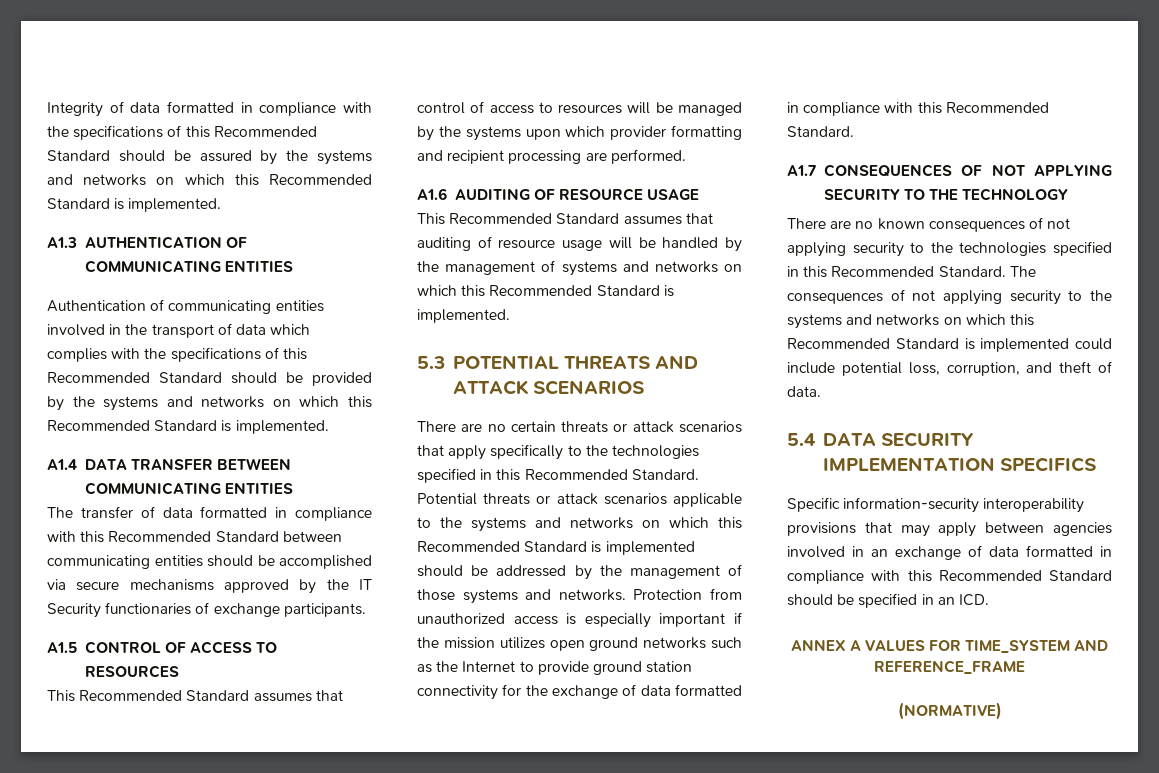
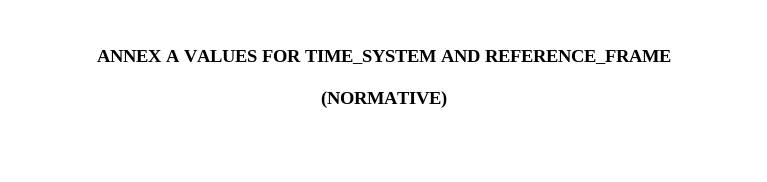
[47,101,372,117] [47,125,317,140] [47,150,372,165] [47,174,372,186] [47,198,222,212] [47,236,247,249] [84,260,293,273] [47,299,324,314] [47,323,311,338] [47,347,307,362] [47,372,372,386] [47,396,372,411] [47,420,329,434] [47,458,292,470] [84,482,293,495] [47,506,372,521] [47,531,342,543] [47,555,372,569] [47,579,372,594] [47,602,366,618] [47,641,278,654] [84,665,179,678] [47,690,343,702] [417,101,742,116] [417,125,742,141] [417,149,686,164] [417,188,700,201] [417,213,713,225] [417,236,742,252] [417,260,742,276] [417,285,674,297] [417,309,510,323] [417,355,699,369] [452,380,645,395] [417,421,742,433] [417,444,699,460] [417,468,699,483] [417,493,742,507] [417,517,742,532] [417,541,695,555] [417,564,742,580] [417,588,742,604] [417,612,742,628] [417,637,742,651] [417,661,693,675] [417,684,742,700] [787,102,1049,116] [787,126,854,137] [787,164,1112,177] [823,188,1069,201] [787,217,1071,232] [787,241,1112,257] [787,266,1036,278] [787,289,1112,305] [787,314,1034,329] [787,338,1112,352] [787,361,1112,376] [787,386,821,397] [787,432,975,447] [822,457,1097,472] [787,497,1085,513] [787,522,1112,537] [787,545,1112,560] [787,570,1112,584] [787,593,989,608] Integrity of data formatted in compliance with the specifications of this Recommended Standard should be assured by the systems and networks on which this Recommended Standard is implemented. // A1.3 AUTHENTICATION OF COMMUNICATING ENTITIES // Authentication of communicating entities involved in the transport of data which complies with the specifications of this Recommended Standard should be provided by the systems and networks on which this Recommended Standard is implemented. // A1.4 DATA TRANSFER BETWEEN COMMUNICATING ENTITIES // The transfer of data formatted in compliance with this Recommended Standard between communicating entities should be accomplished via secure mechanisms approved by the IT Security functionaries of exchange participants. // A1.5 CONTROL OF ACCESS TO RESOURCES // This Recommended Standard assumes that control of access to resources will be managed by the systems upon which provider formatting and recipient processing are performed. // A1.6 AUDITING OF RESOURCE USAGE // This Recommended Standard assumes that auditing of resource usage will be handled by the management of systems and networks on which this Recommended Standard is implemented. // 5.3 POTENTIAL THREATS AND ATTACK SCENARIOS // There are no certain threats or attack scenarios that apply specifically to the technologies specified in this Recommended Standard. Potential threats or attack scenarios applicable to the systems and networks on which this Recommended Standard is implemented should be addressed by the management of those systems and networks. Protection from unauthorized access is especially important if the mission utilizes open ground networks such as the Internet to provide ground station connectivity for the exchange of data formatted in compliance with this Recommended Standard. // A1.7 CONSEQUENCES OF NOT APPLYING SECURITY TO THE TECHNOLOGY // There are no known consequences of not applying security to the technologies specified in this Recommended Standard. The consequences of not applying security to the systems and networks on which this Recommended Standard is implemented could include potential loss, corruption, and theft of data. // 5.4 DATA SECURITY IMPLEMENTATION SPECIFICS // Specific information-security interoperability provisions that may apply between agencies involved in an exchange of data formatted in compliance with this Recommended Standard should be specified in an ICD. // -> (96, 56) none

